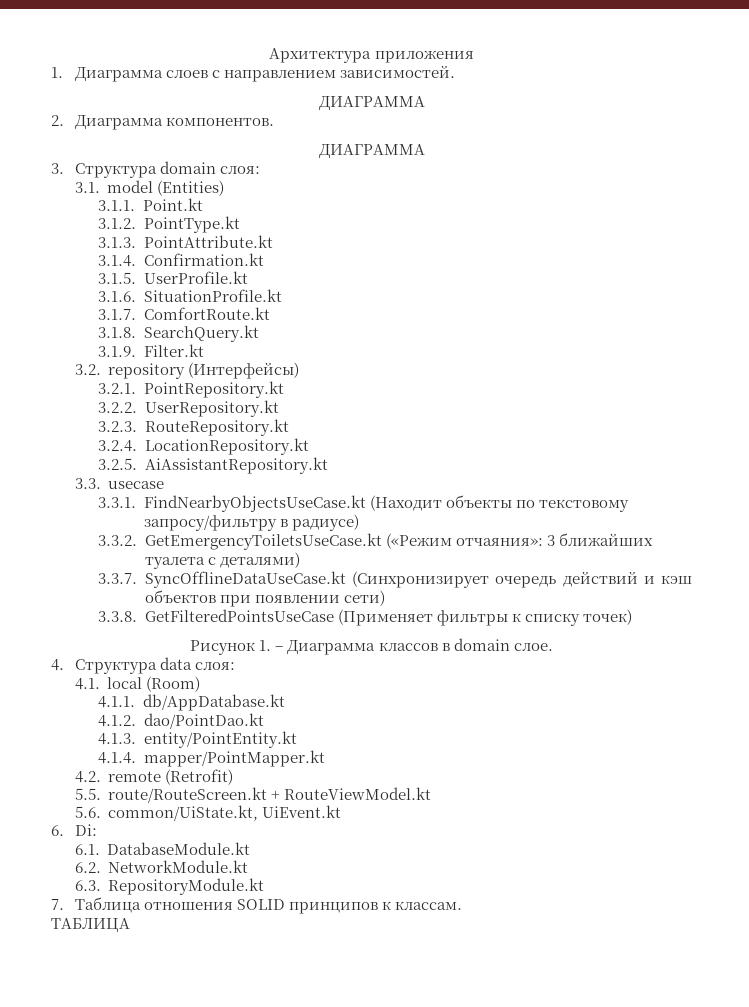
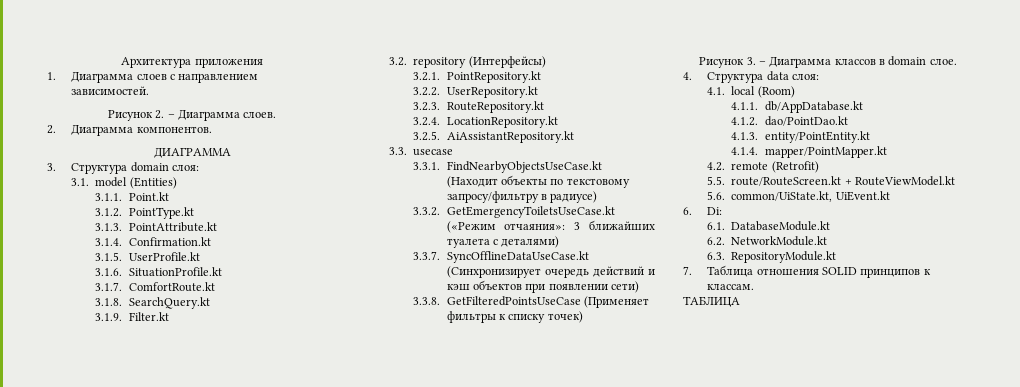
[318,96,425,111] ДИАГРАММА -> [107,109,277,121] Рисунок 2. – Диаграмма слоев.
[259,640,272,651] 1. -> [746,57,756,65] 3.

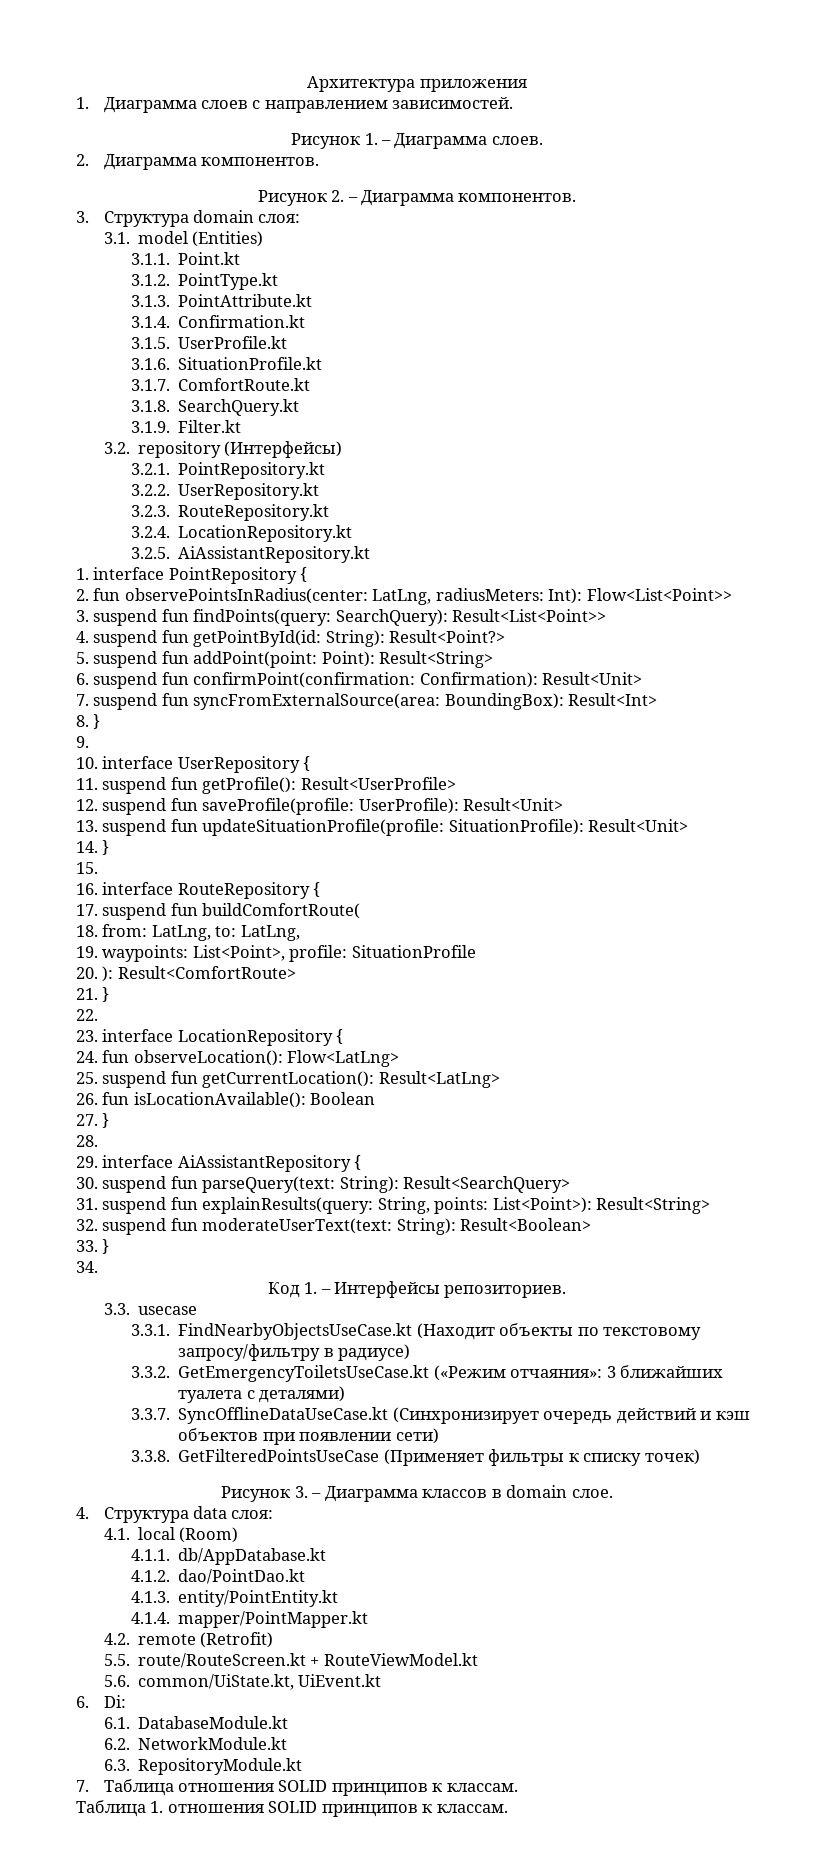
[155,110,165,119] 2. -> [364,133,378,145] 1.
[153,147,231,158] ДИАГРАММА -> [257,190,577,206] Рисунок 2. – Диаграмма компонентов.
(574, 137) none -> [76,567,308,584] [76,588,732,605] [76,609,607,626] [76,630,506,647] [76,651,494,668] [76,672,643,689] [76,693,658,710] [76,714,101,729] [76,736,89,748] [76,756,311,773] [76,777,456,794] [76,798,564,815] [76,819,689,836] [76,840,110,855] [76,862,98,874] [76,882,321,899] [76,903,361,920] [76,924,300,941] [76,945,476,962] [76,966,296,982] [76,987,110,1002] [76,1009,98,1021] [76,1029,344,1046] [76,1050,400,1067] [76,1071,500,1088] [76,1092,376,1108] [76,1113,110,1128] [76,1135,98,1147] [76,1155,362,1172] [76,1176,571,1193] [76,1197,711,1214] [76,1218,592,1235] [76,1239,110,1254] [76,1261,98,1273] [267,1281,567,1298] // 1. interface PointRepository { // 2. fun observePointsInRadius(center: LatLng, radiusMeters: Int): Flow<List<Point>> // 3. suspend fun findPoints(query: SearchQuery): Result<List<Point>> // 4. suspend fun getPointById(id: String): Result<Point?> // 5. suspend fun addPoint(point: Point): Result<String> // 6. suspend fun confirmPoint(confirmation: Confirmation): Result<Unit> // 7. suspend fun syncFromExternalSource(area: BoundingBox): Result<Int> // 8. } // 9. // 10. interface UserRepository { // 11. suspend fun getProfile(): Result<UserProfile> // 12. suspend fun saveProfile(profile: UserProfile): Result<Unit> // 13. suspend fun updateSituationProfile(profile: SituationProfile): Result<Unit> // 14. } // 15. // 16. interface RouteRepository { // 17. suspend fun buildComfortRoute( // 18. from: LatLng, to: LatLng, // 19. waypoints: List<Point>, profile: SituationProfile // 20. ): Result<ComfortRoute> // 21. } // 22. // 23. interface LocationRepository { // 24. fun observeLocation(): Flow<LatLng> // 25. suspend fun getCurrentLocation(): Result<LatLng> // 26. fun isLocationAvailable(): Boolean // 27. } // 28. // 29. interface AiAssistantRepository { // 30. suspend fun parseQuery(text: String): Result<SearchQuery> // 31. suspend fun explainResults(query: String, points: List<Point>): Result<String> // 32. suspend fun moderateUserText(text: String): Result<Boolean> // 33. } // 34. // Код 1. – Интерфейсы репозиториев.
[683,296,740,307] ТАБЛИЦА -> [76,1800,508,1817] Таблица 1. отношения SOLID принципов к классам.

